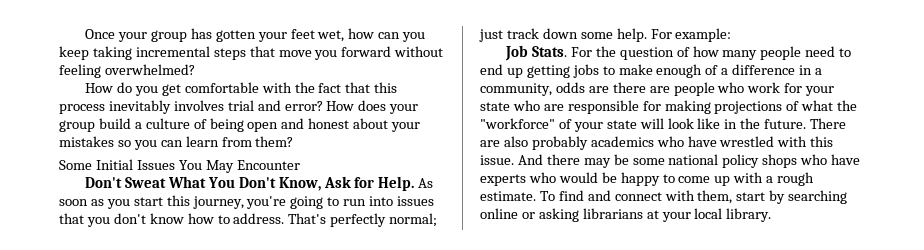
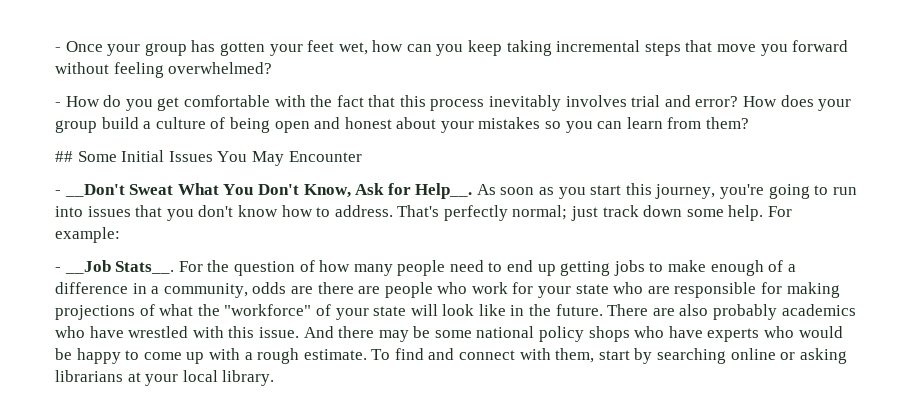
(85, 34) none -> [55,47,61,52] -
(195, 69) none -> [55,102,61,107] -
(294, 141) none -> [55,151,73,162] ##
[85,177,123,188] Don't -> [55,184,125,197] - __Don't
[378,176,415,191] Help. -> [415,183,473,199] Help__.
[505,45,567,61] Job Stats. -> [55,260,175,274] - __Job Stats__.

